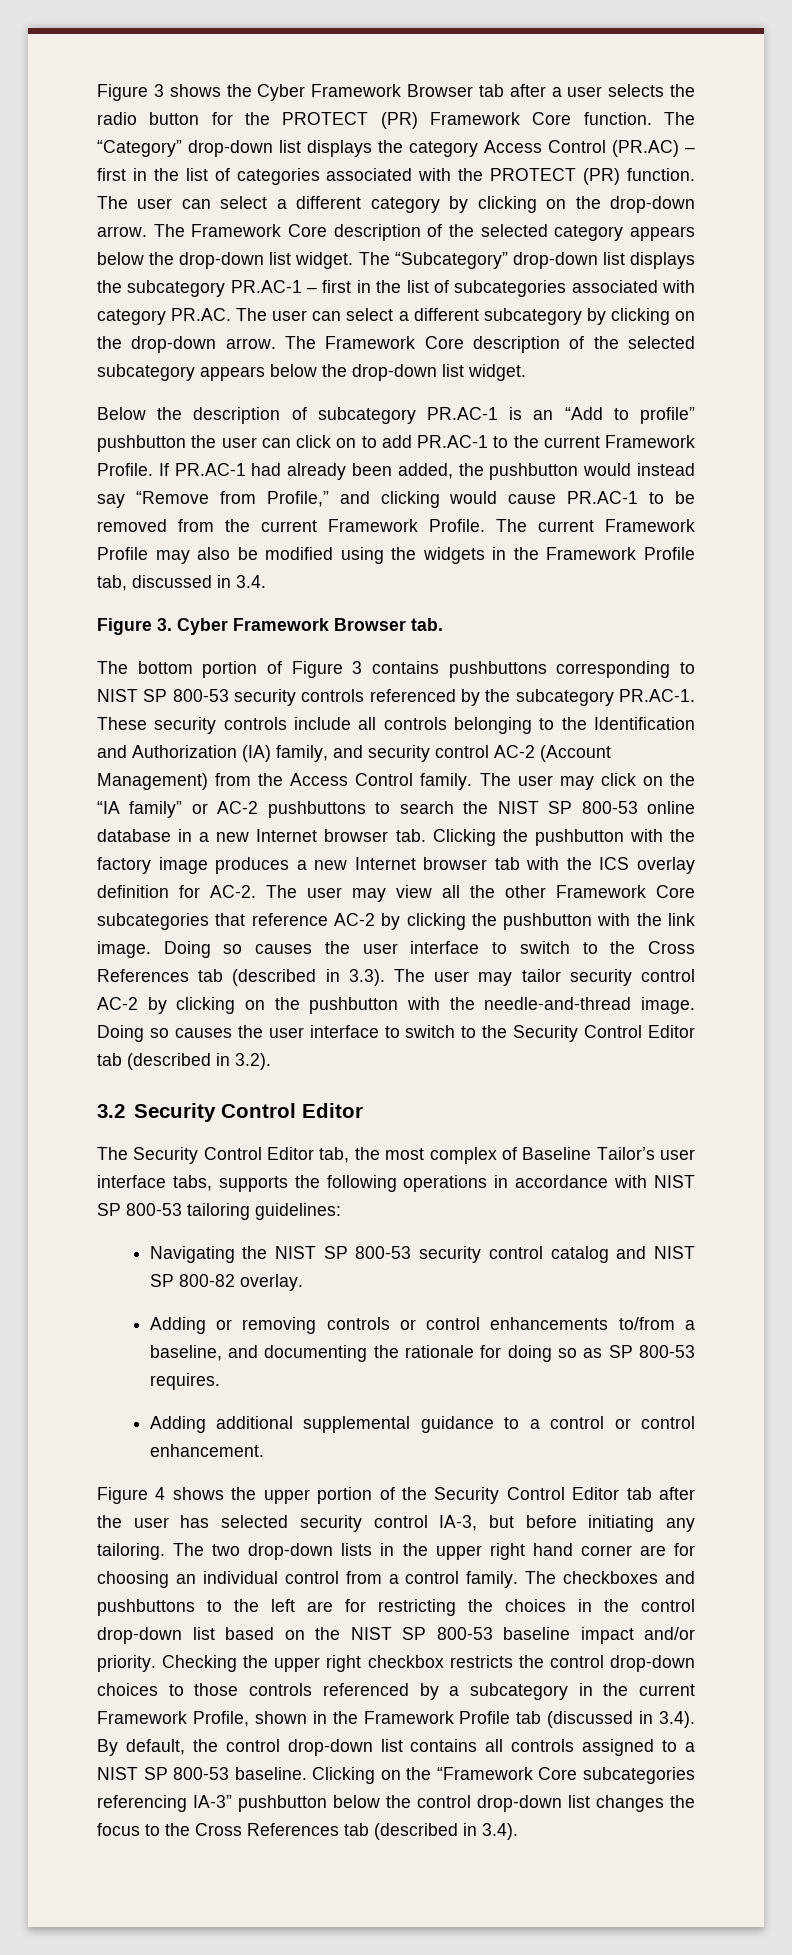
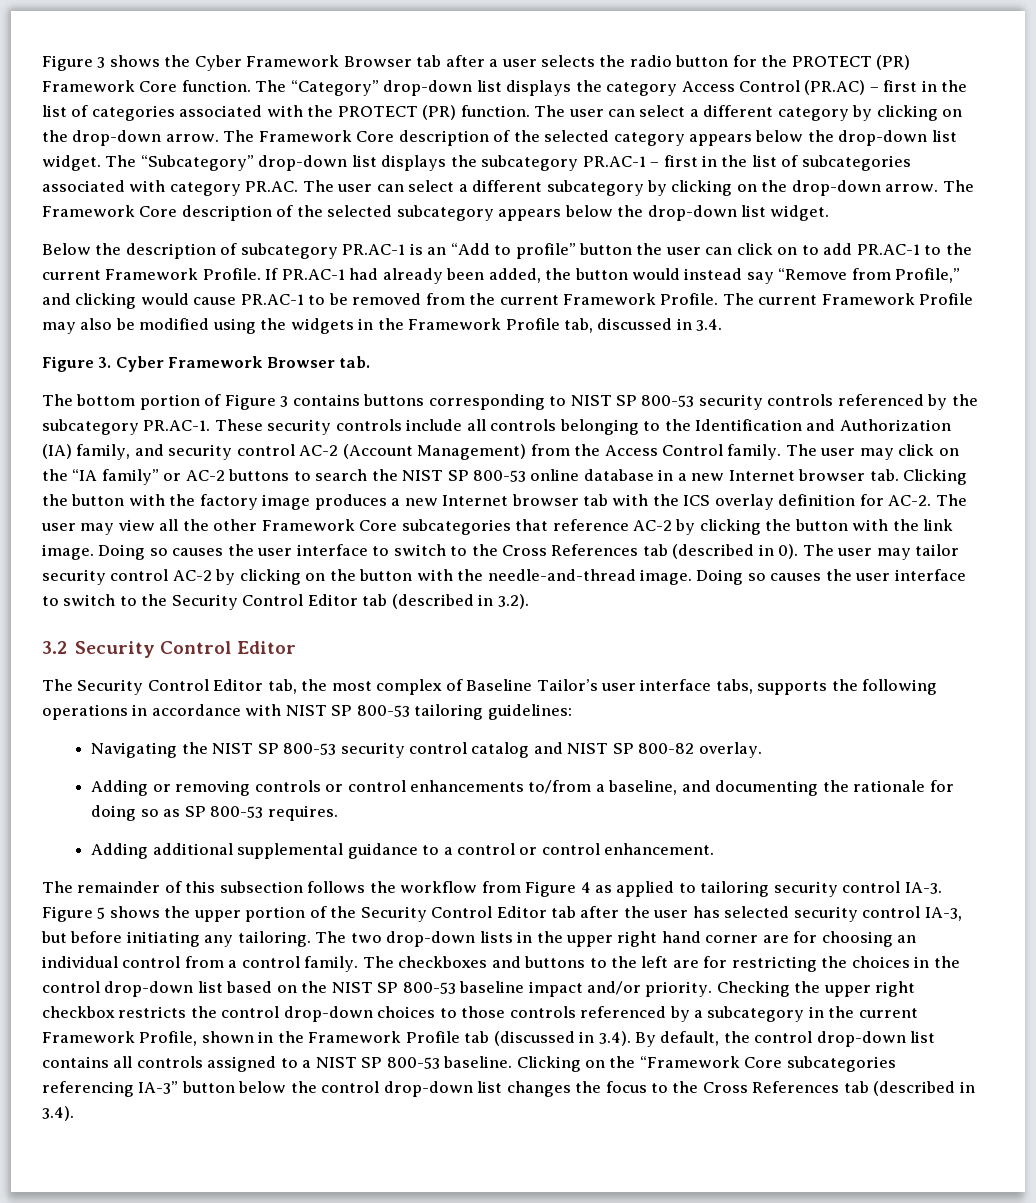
[97,435,186,452] pushbutton -> [578,243,632,255] button
[489,463,579,480] pushbutton -> [574,268,628,280] button
[448,661,547,678] pushbuttons -> [363,394,425,406] buttons
[267,801,366,818] pushbuttons -> [228,469,290,481] buttons
[534,829,624,846] pushbutton -> [71,494,125,506] button
[503,913,593,930] pushbutton -> [794,519,848,531] button
[348,969,385,986] 3.3). -> [778,544,799,559] 0).
[309,997,399,1014] pushbutton -> [359,569,413,581] button
[97,1487,166,1504] Figure 4 -> [42,881,942,897] [42,906,106,922] The remainder of this subsection follows the workflow from Figure 4 as applied to tailoring security control IA-3. Figure 5
[97,1599,195,1616] pushbuttons -> [524,956,586,968] buttons
[238,1795,327,1812] pushbutton -> [181,1081,235,1093] button

